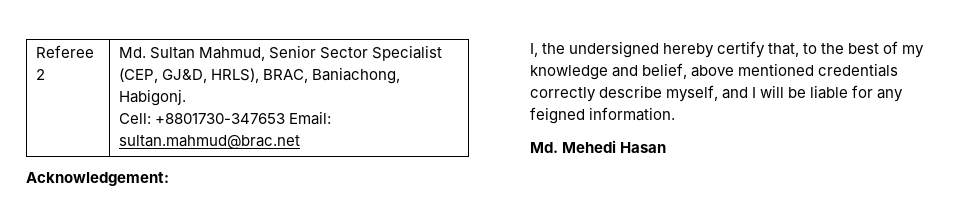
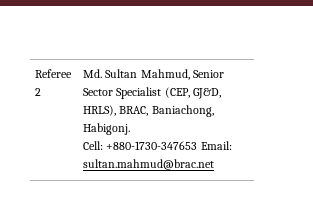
[155,113,286,124] +8801730-347653 -> [106,141,198,150] +880-1730-347653
[26,172,169,186] [529,41,925,58] [529,63,898,80] [529,85,904,102] [529,107,675,124] [529,140,666,153] // Acknowledgement: // I, the undersigned hereby certify that, to the best of my knowledge and belief, above mentioned credentials correctly describe myself, and I will be liable for any feigned information. // Md. Mehedi Hasan -> (215, 164) none

